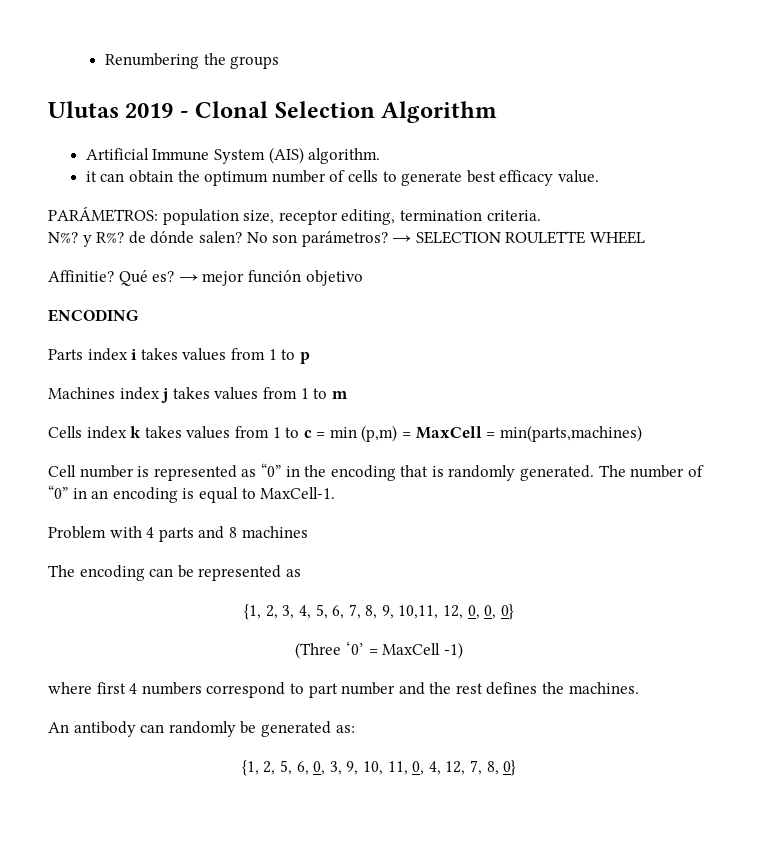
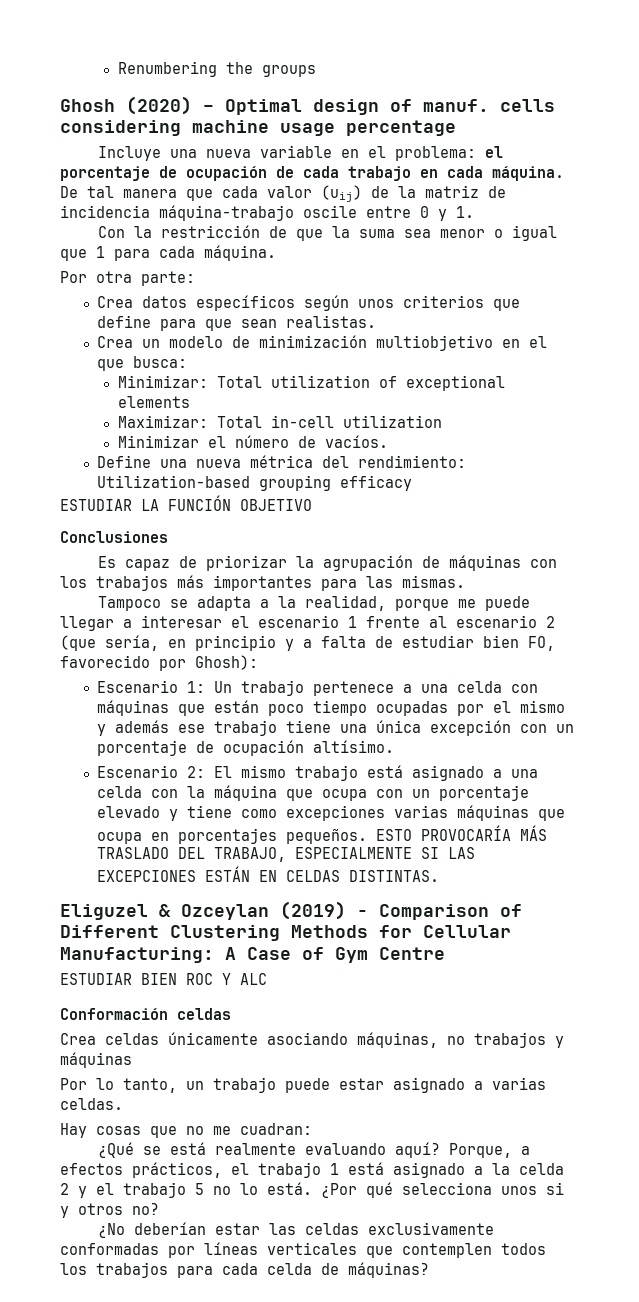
[48,101,498,123] [85,147,381,164] [85,170,599,186] [48,206,541,225] [48,231,646,247] [48,270,363,286] [48,309,138,322] [48,348,310,364] [48,387,348,403] [48,425,642,442] [48,463,704,481] [48,485,336,503] [48,526,308,542] [48,565,301,581] [244,604,514,620] [295,641,463,659] [48,682,639,698] [48,721,355,737] [241,760,517,776] Ulutas 2019 - Clonal Selection Algorithm // Artificial Immune System (AIS) algorithm. // it can obtain the optimum number of cells to generate best efficacy value. // PARÁMETROS: population size, receptor editing, termination criteria. // N%? y R%? de dónde salen? No son parámetros? → SELECTION ROULETTE WHEEL // Affinitie? Qué es? → mejor función objetivo // ENCODING // Parts index i takes values from 1 to p // Machines index j takes values from 1 to m // Cells index k takes values from 1 to c = min (p,m) = MaxCell = min(parts,machines) // Cell number is represented as “0” in the encoding that is randomly generated. The number of “0” in an encoding is equal to MaxCell-1. // Problem with 4 parts and 8 machines // The encoding can be represented as // {1, 2, 3, 4, 5, 6, 7, 8, 9, 10,11, 12, 0, 0, 0} // (Three ‘0’ = MaxCell -1) // where first 4 numbers correspond to part number and the rest defines the machines. // An antibody can randomly be generated as: // {1, 2, 5, 6, 0, 3, 9, 10, 11, 0, 4, 12, 7, 8, 0} -> [60,96,555,115] [60,120,456,136] [97,145,503,161] [60,166,564,181] [60,185,506,202] [60,205,474,221] [97,225,557,241] [60,245,276,261] [60,271,195,286] [97,295,521,311] [97,315,377,331] [97,335,548,351] [97,356,188,371] [117,375,505,391] [117,396,190,408] [117,415,442,428] [117,435,388,448] [97,455,467,468] [97,475,413,491] [60,495,312,511] [60,531,168,543] [97,555,557,571] [60,575,465,591] [97,595,530,611] [60,615,555,631] [60,635,555,651] [60,655,258,671] [97,680,539,696] [97,700,566,716] [97,720,575,736] [97,740,395,756] [97,765,539,781] [97,785,530,801] [97,805,566,821] [97,825,548,844] [97,847,476,862] [97,866,440,882] [60,901,522,920] [60,925,511,941] [60,947,445,963] [60,973,267,985] [60,1008,231,1020] [60,1032,564,1048] [60,1052,132,1068] [60,1077,546,1093] [60,1098,123,1110] [60,1123,312,1138] [97,1142,530,1158] [60,1162,564,1178] [60,1182,564,1198] [60,1203,159,1218] [97,1222,494,1238] [60,1242,546,1258] [60,1262,429,1278] Ghosh (2020) – Optimal design of manuf. cells considering machine usage percentage // Incluye una nueva variable en el problema: el porcentaje de ocupación de cada trabajo en cada máquina. De tal manera que cada valor (uij) de la matriz de incidencia máquina-trabajo oscile entre 0 y 1. // Con la restricción de que la suma sea menor o igual que 1 para cada máquina. // Por otra parte: // Crea datos específicos según unos criterios que define para que sean realistas. // Crea un modelo de minimización multiobjetivo en el que busca: // Minimizar: Total utilization of exceptional elements // Maximizar: Total in-cell utilization // Minimizar el número de vacíos. // Define una nueva métrica del rendimiento: Utilization-based grouping efficacy // ESTUDIAR LA FUNCIÓN OBJETIVO // Conclusiones // Es capaz de priorizar la agrupación de máquinas con los trabajos más importantes para las mismas. // Tampoco se adapta a la realidad, porque me puede llegar a interesar el escenario 1 frente al escenario 2 (que sería, en principio y a falta de estudiar bien FO, favorecido por Ghosh): // Escenario 1: Un trabajo pertenece a una celda con máquinas que están poco tiempo ocupadas por el mismo y además ese trabajo tiene una única excepción con un porcentaje de ocupación altísimo. // Escenario 2: El mismo trabajo está asignado a una celda con la máquina que ocupa con un porcentaje elevado y tiene como excepciones varias máquinas que ocupa en porcentajes pequeños. ESTO PROVOCARÍA MÁS TRASLADO DEL TRABAJO, ESPECIALMENTE SI LAS EXCEPCIONES ESTÁN EN CELDAS DISTINTAS. // Eliguzel & Ozceylan (2019) - Comparison of Different Clustering Methods for Cellular Manufacturing: A Case of Gym Centre // ESTUDIAR BIEN ROC Y ALC // Conformación celdas // Crea celdas únicamente asociando máquinas, no trabajos y máquinas // Por lo tanto, un trabajo puede estar asignado a varias celdas. // Hay cosas que no me cuadran: // ¿Qué se está realmente evaluando aquí? Porque, a efectos prácticos, el trabajo 1 está asignado a la celda 2 y el trabajo 5 no lo está. ¿Por qué selecciona unos si y otros no? // ¿No deberían estar las celdas exclusivamente conformadas por líneas verticales que contemplen todos los trabajos para cada celda de máquinas?

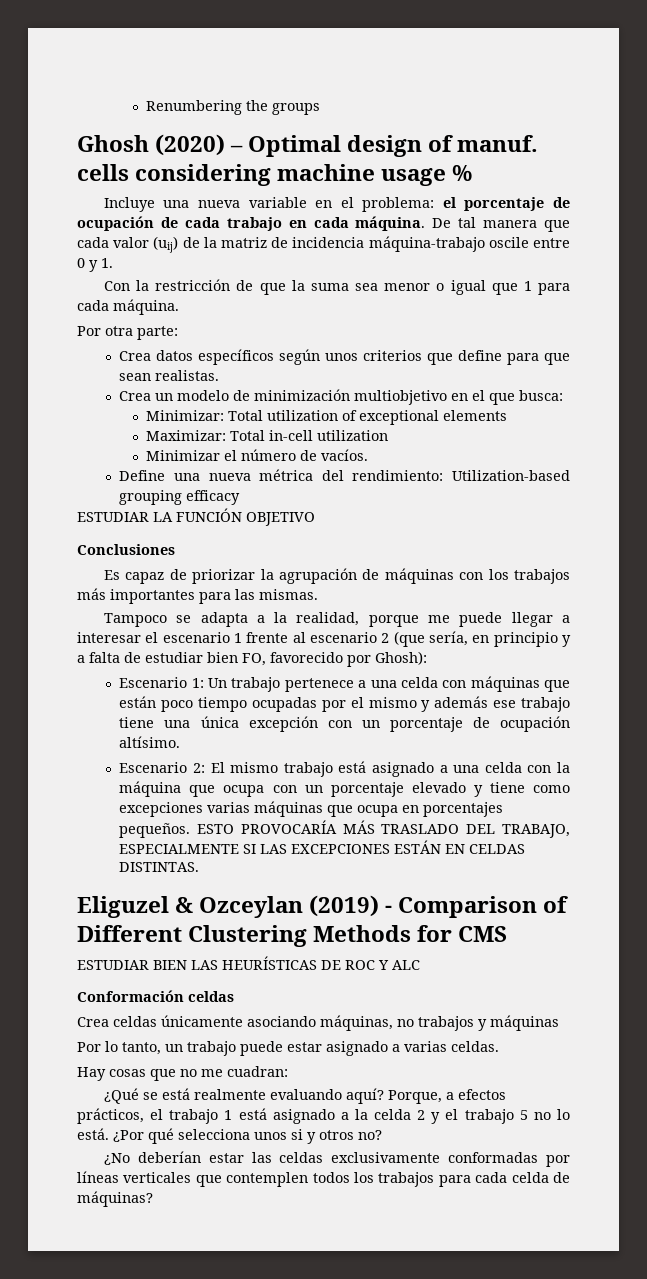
[346,120,456,136] percentage -> [452,165,473,181] %
[423,925,511,938] [60,947,445,963] Cellular Manufacturing: A Case of Gym Centre -> [458,926,508,942] CMS
(177, 979) none -> [191,956,341,970] LAS HEURÍSTICAS DE

